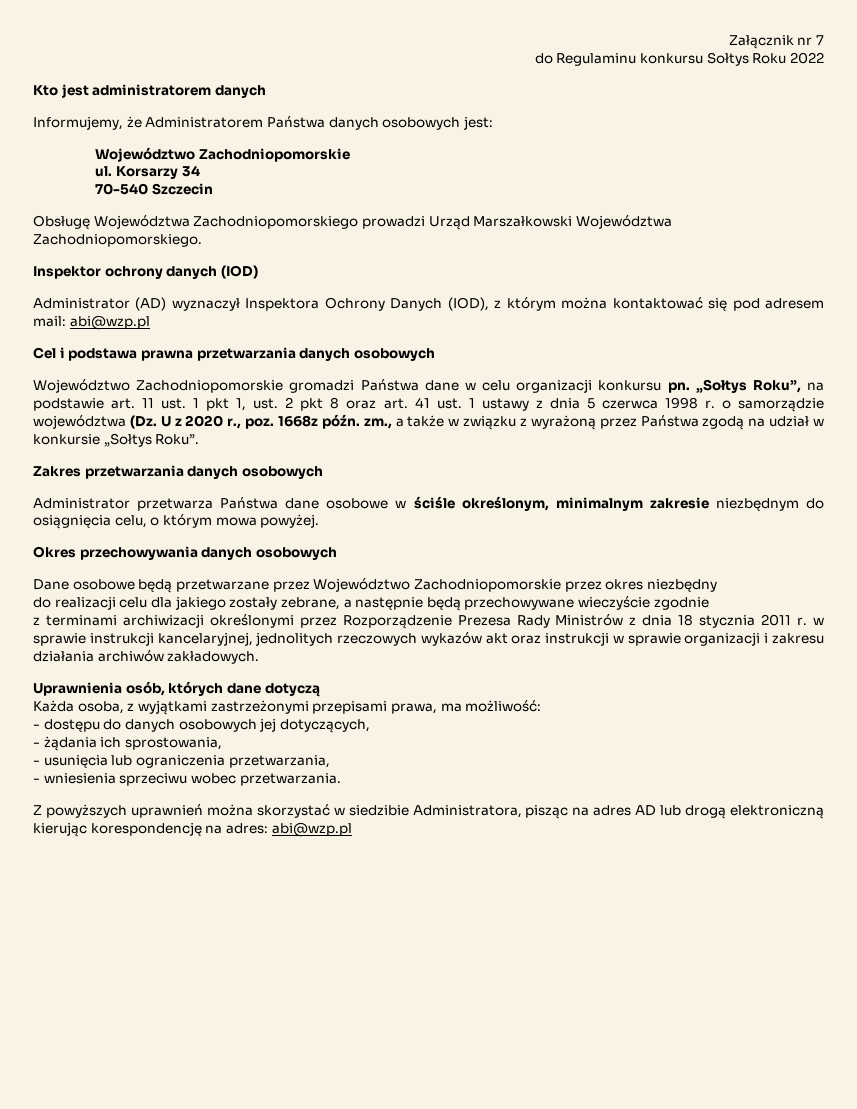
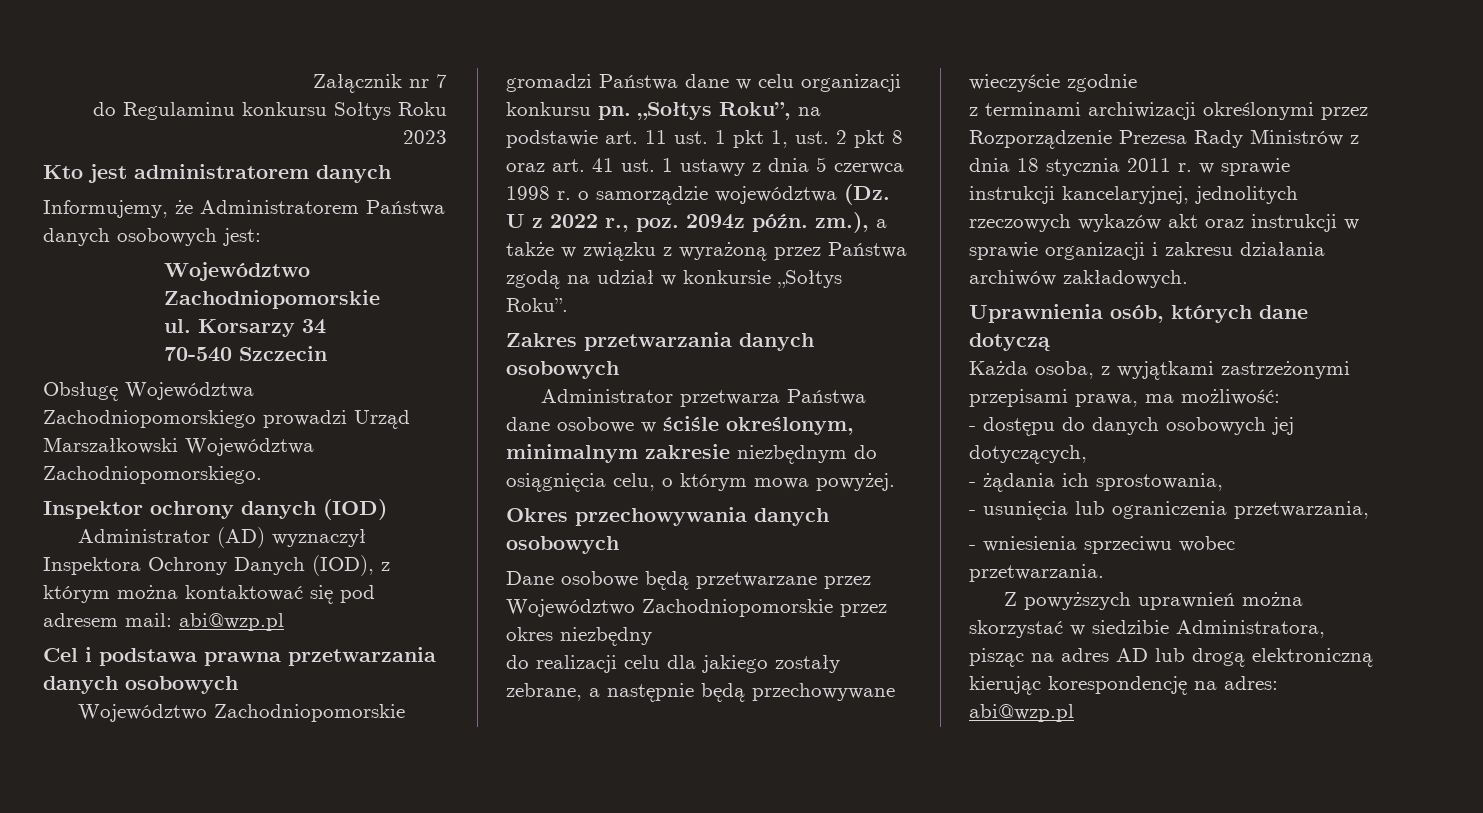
[789,52,824,64] 2022 -> [403,130,447,144] 2023
[185,415,224,427] 2020 -> [550,214,598,228] 2022
[278,414,392,429] 1668z późn. zm., -> [686,212,869,233] 2094z późn. zm.),

